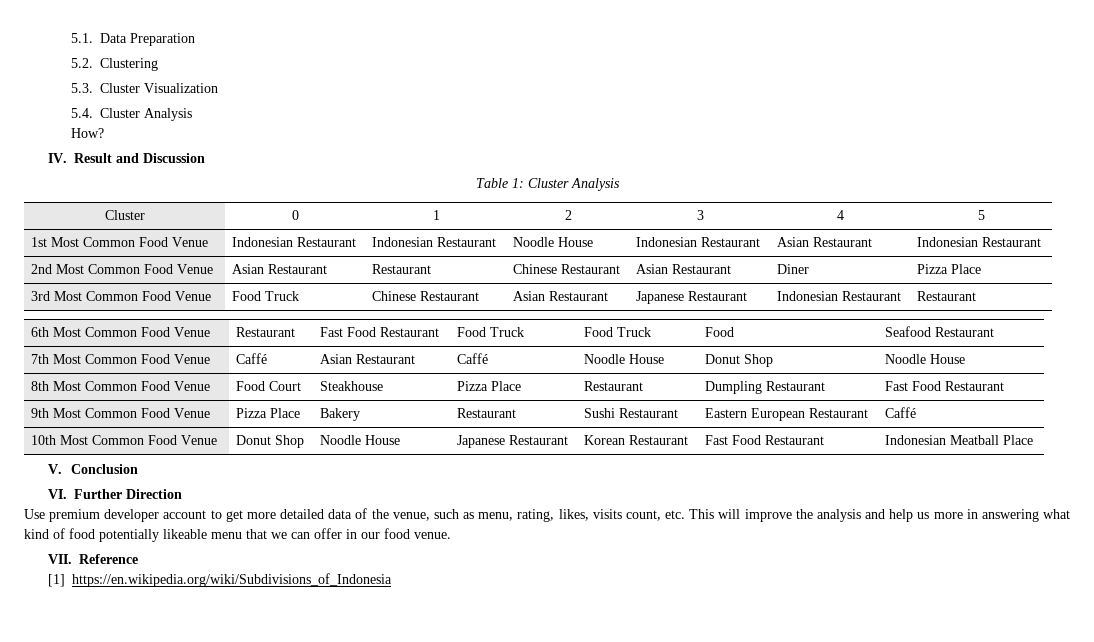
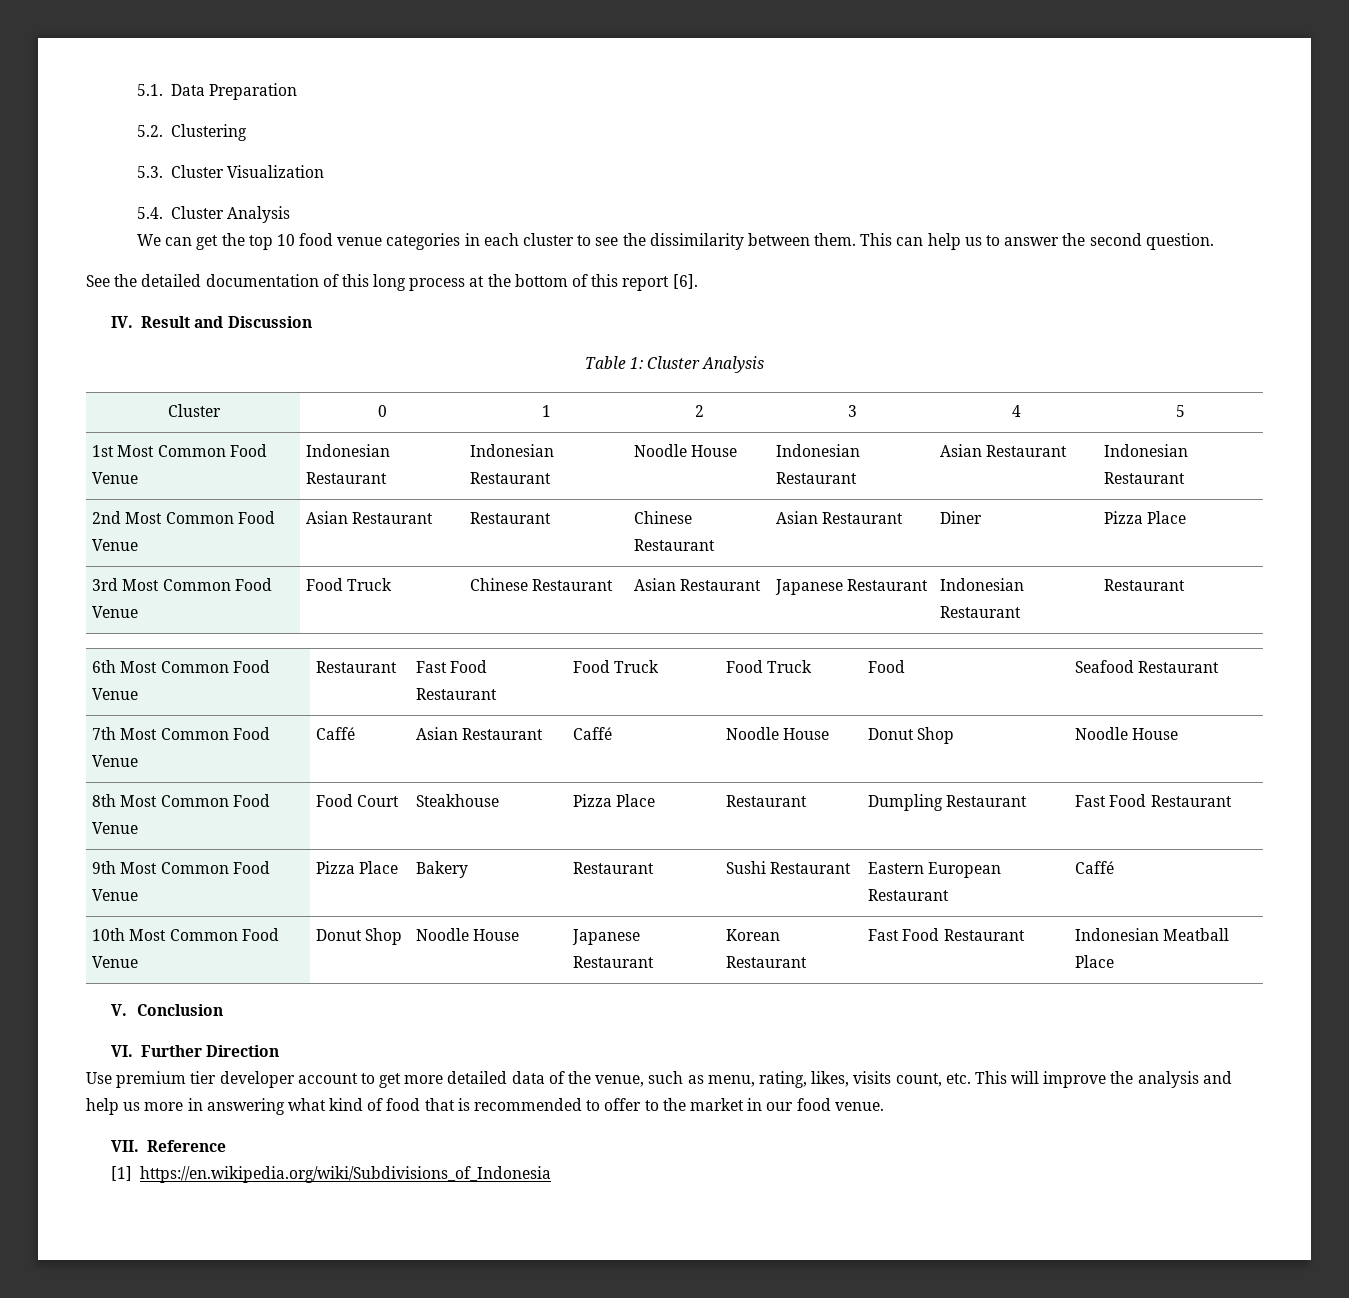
[71,128,105,138] How? -> [136,233,1214,250] [86,274,698,291] We can get the top 10 food venue categories in each cluster to see the dissimilarity between them. This can help us to answer the second question. // See the detailed documentation of this long process at the bottom of this report [6].
(101, 515) none -> [190,1071,217,1084] tier
[99,528,342,542] potentially likeable menu that we can offer -> [424,1098,744,1111] that is recommended to offer to the market

